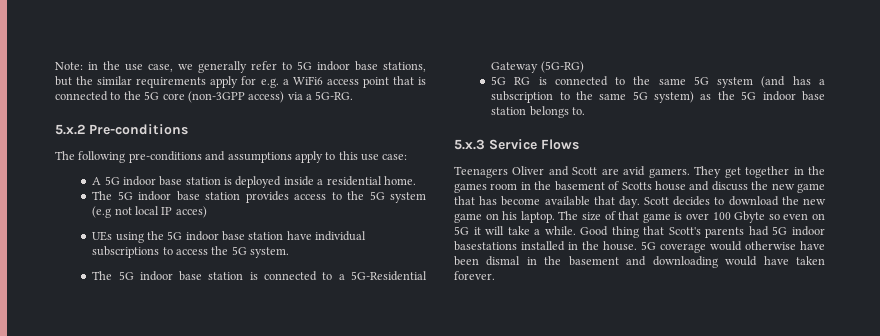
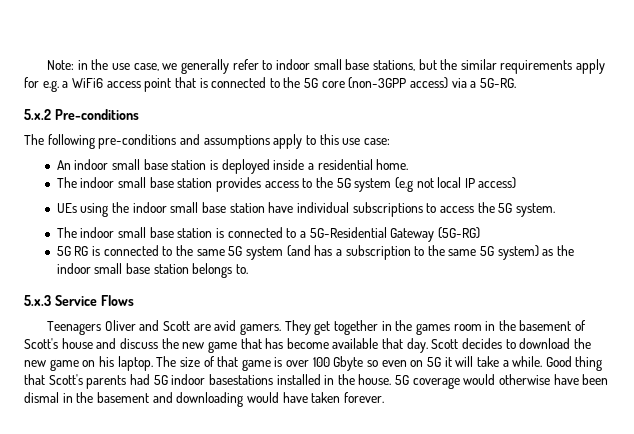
[297,61,350,71] 5G indoor -> [275,59,342,70] indoor small
[92,176,156,186] A 5G indoor -> [56,159,141,170] An indoor small
[117,191,172,201] 5G indoor -> [80,177,147,188] indoor small
[175,206,207,218] acces) -> [478,177,517,189] access)
[167,231,219,241] 5G indoor -> [132,202,199,213] indoor small
[118,271,173,281] 5G indoor -> [80,227,147,238] indoor small
[741,91,796,101] 5G indoor -> [56,263,123,274] indoor small
[621,182,652,190] Scotts -> [24,338,58,349] Scott's

